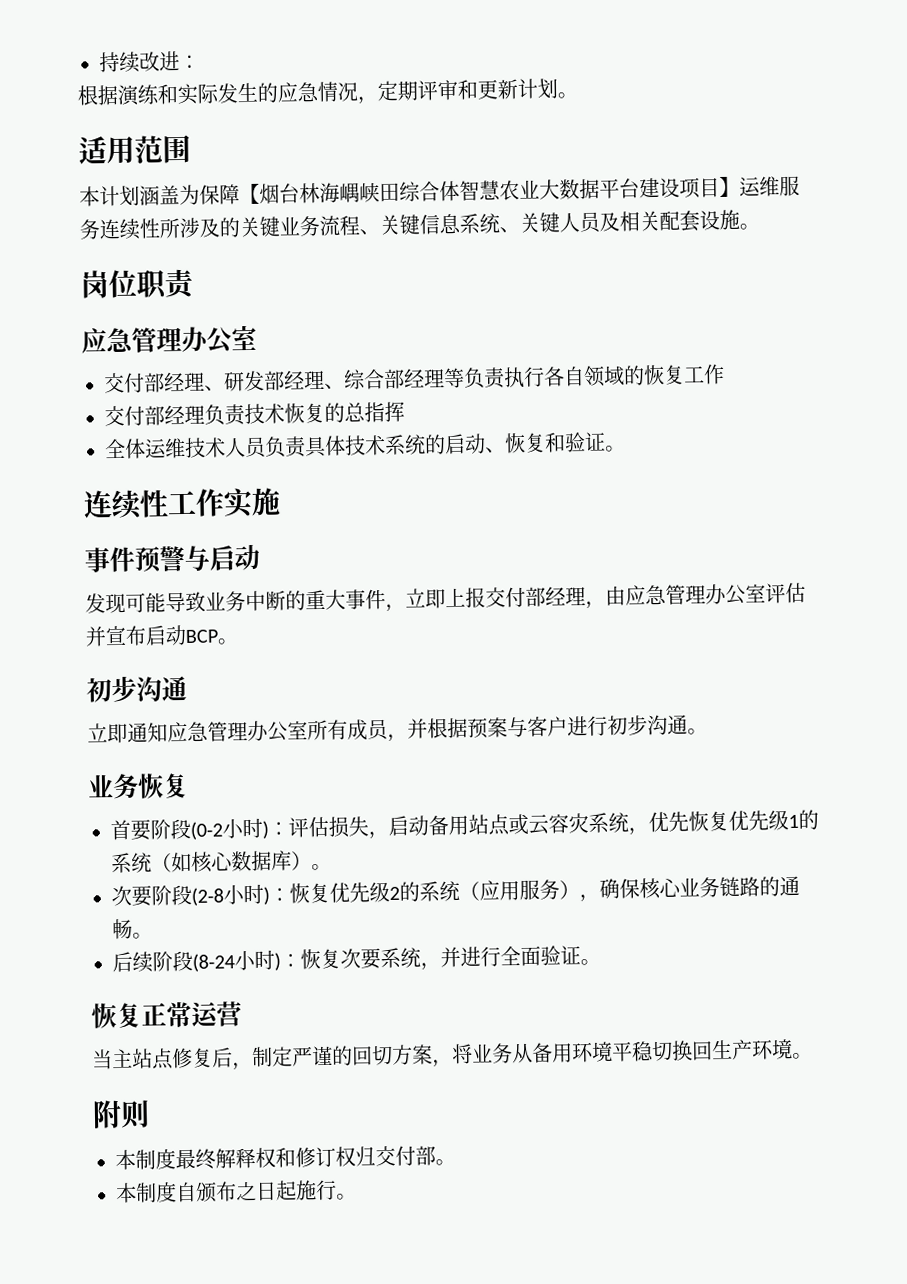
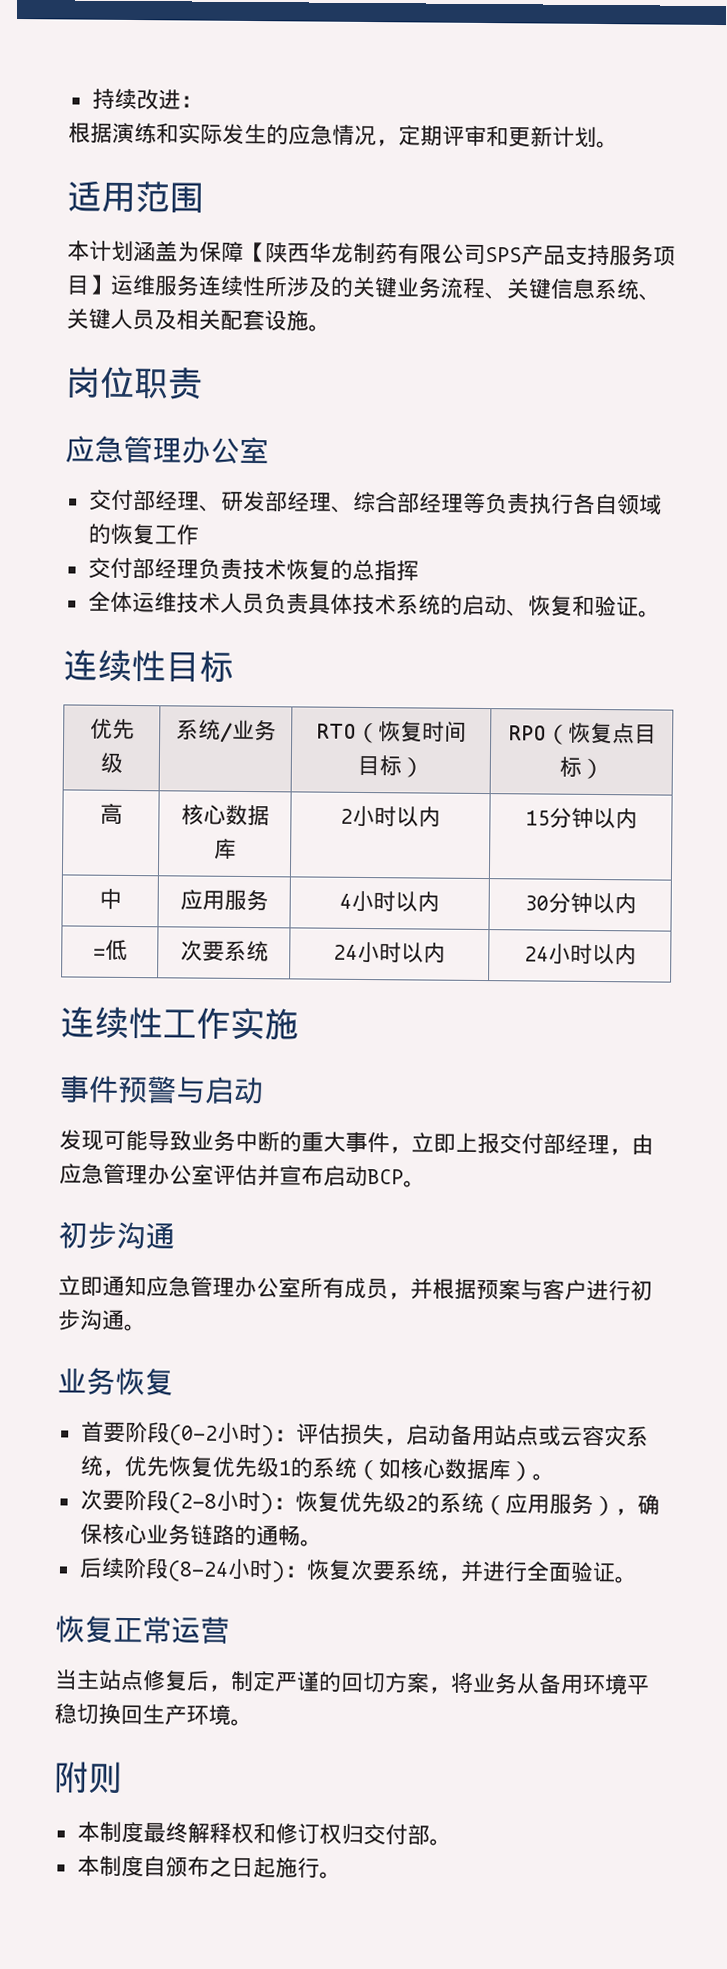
[259,177,680,204] 烟台林海嵎峡田综合体智慧农业大数据平台建设 -> [265,242,654,267] 陕西华龙制药有限公司SPS产品支持服务
(626, 448) none -> [63,649,234,683] [89,718,135,740] [99,752,123,773] [175,719,277,743] [316,720,467,744] [357,755,424,778] [507,722,657,745] [558,756,604,780] [99,803,123,825] [180,804,270,827] [213,838,237,859] [340,805,441,827] [524,807,638,829] [98,888,122,910] [179,889,269,912] [339,890,440,912] [523,892,637,914] [92,939,128,961] [179,940,269,962] [333,941,446,963] [523,943,637,965] // 连续性目标 // 优先级 | 系统/业务 | RTO（恢复时间目标） | RPO（恢复点目标） // 高 | 核心数据库 | 2小时以内 | 15分钟以内 // 中 | 应用服务 | 4小时以内 | 30分钟以内 // =低 | 次要系统 | 24小时以内 | 24小时以内

